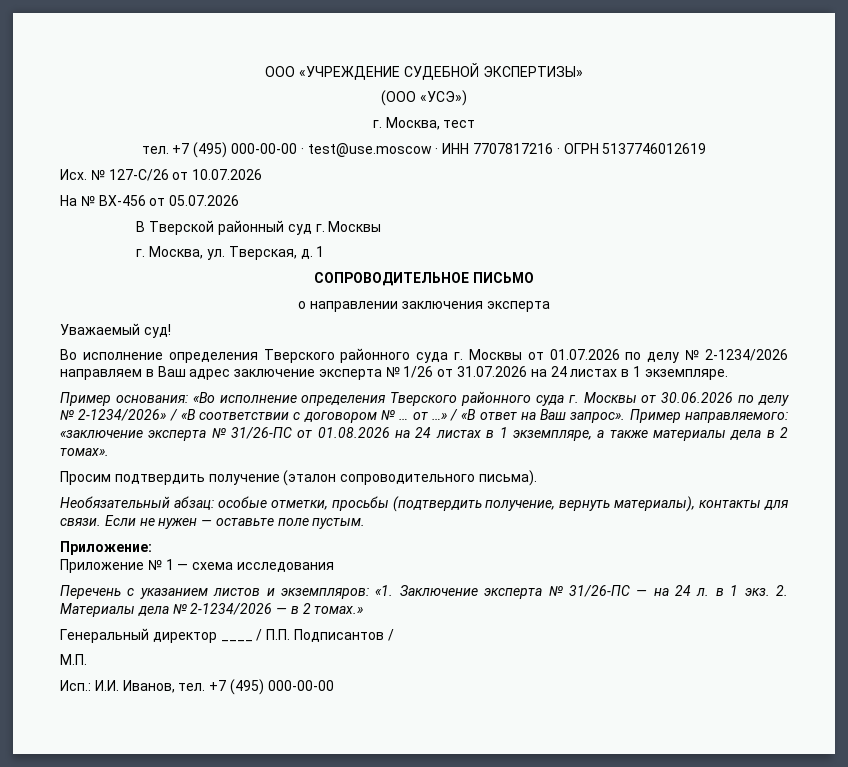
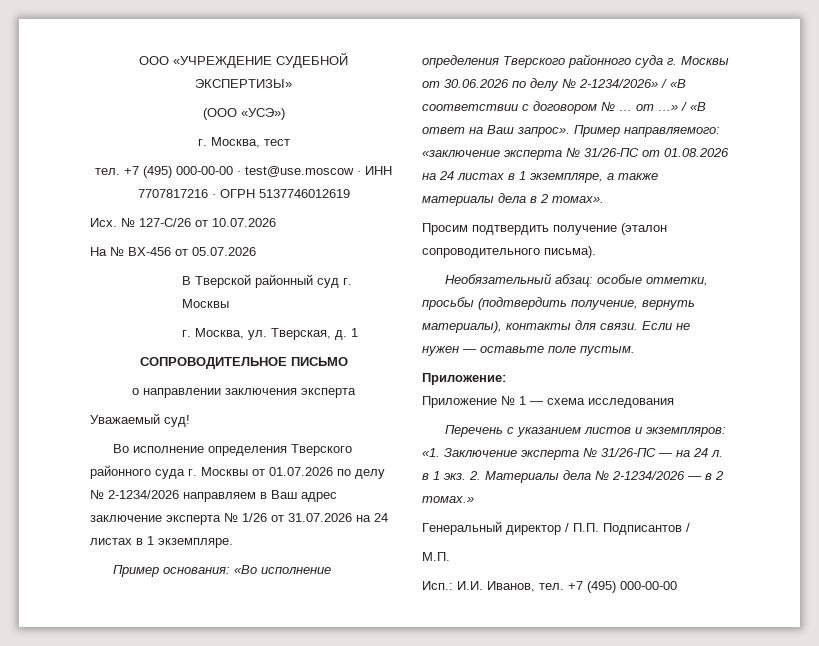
[220,640,253,642] ____ -> (561, 530) none

